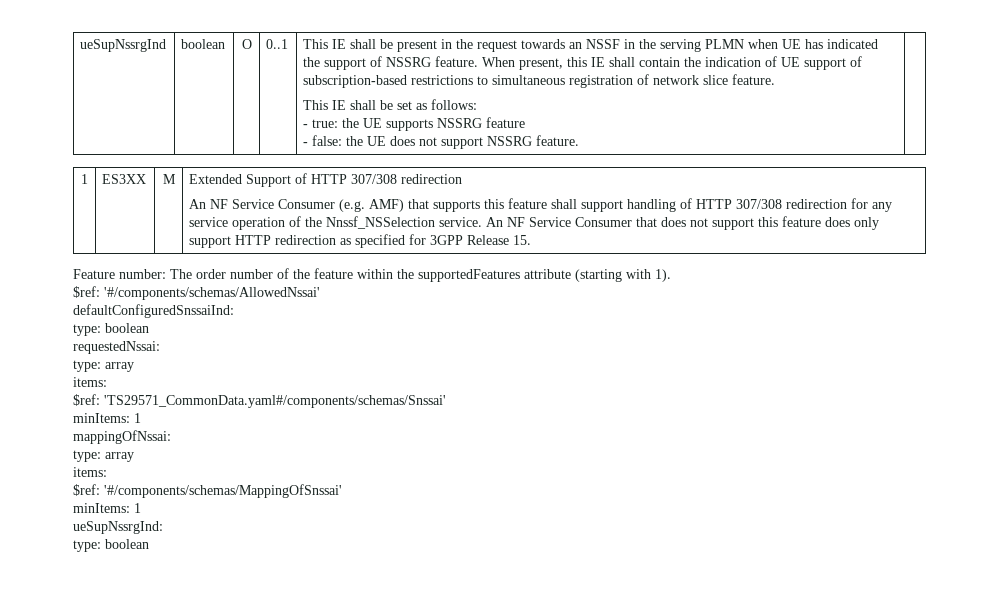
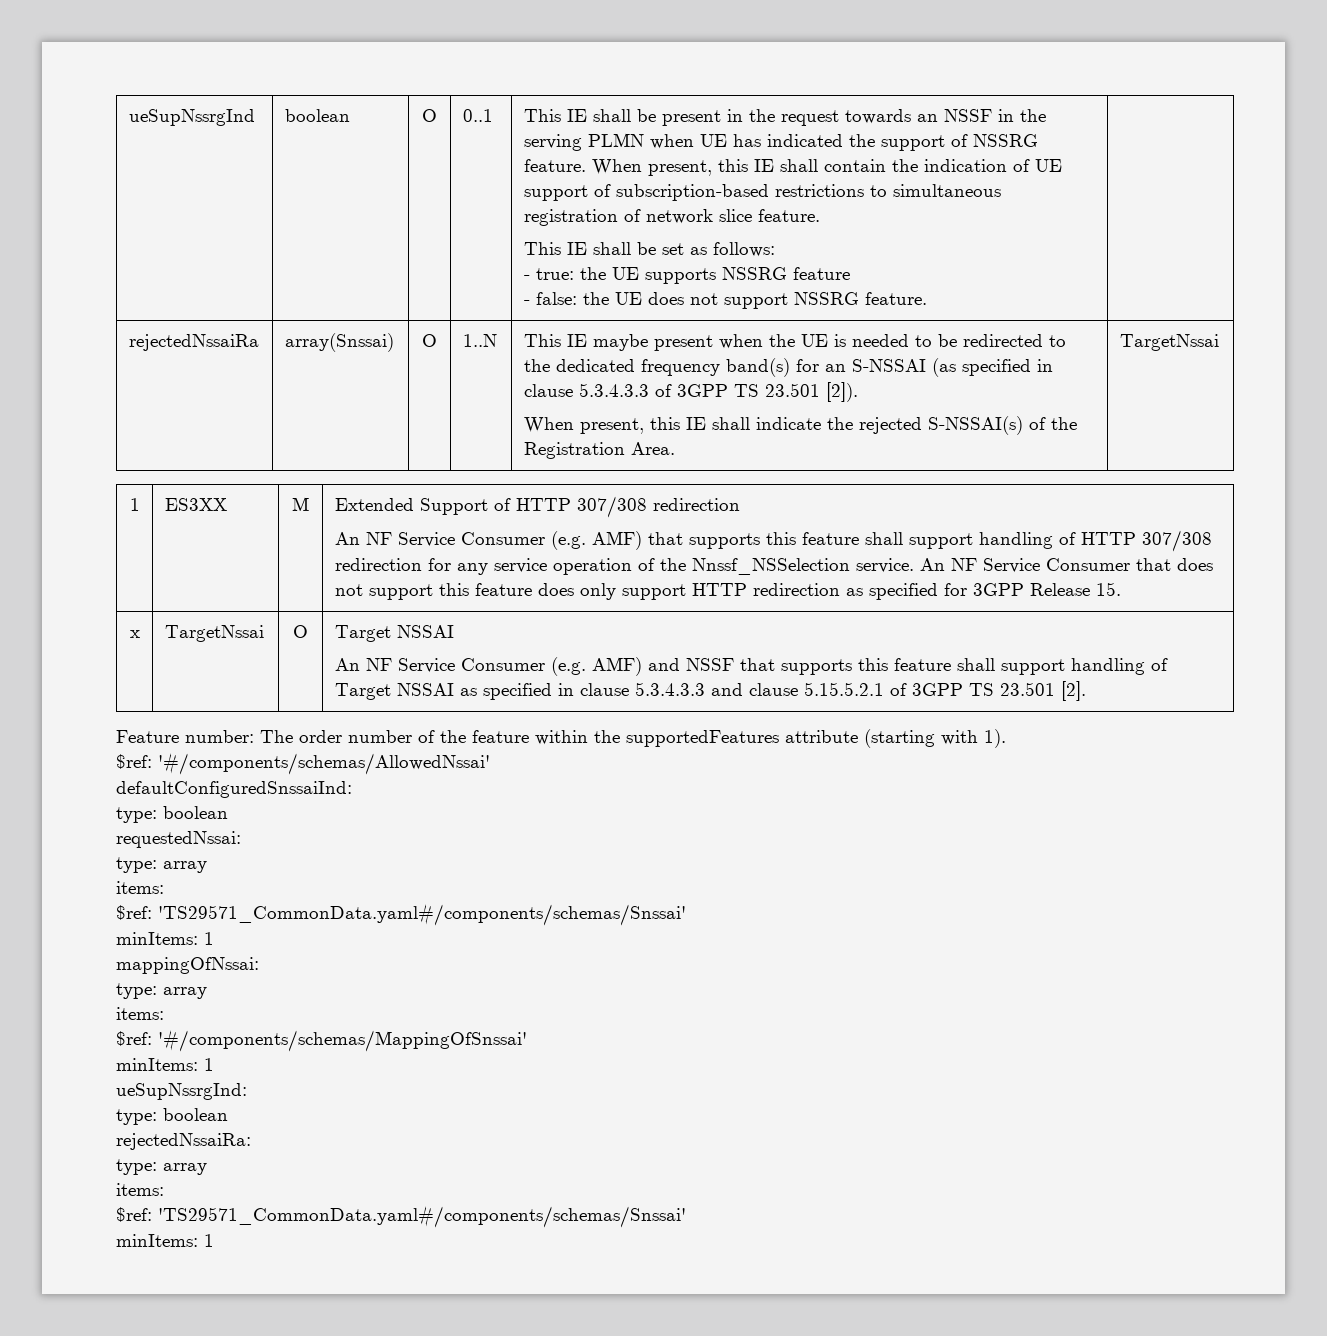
(580, 140) none -> [128,334,259,351] [284,333,394,352] [422,334,437,347] [462,334,497,347] [523,334,1066,351] [523,358,1053,377] [523,382,858,402] [523,416,1077,435] [523,442,675,459] [1119,334,1219,351] // rejectedNssaiRa | array(Snssai) | O | 1..N | This IE maybe present when the UE is needed to be redirected to the dedicated frequency band(s) for an S-NSSAI (as specified in clause 5.3.4.3.3 of 3GPP TS 23.501 [2]). // When present, this IE shall indicate the rejected S-NSSAI(s) of the Registration Area. | TargetNssai
(532, 240) none -> [129,630,140,638] [164,625,264,642] [293,625,308,638] [334,625,454,642] [334,657,1168,676] [334,681,1086,701] // x | TargetNssai | O | Target NSSAI // An NF Service Consumer (e.g. AMF) and NSSF that supports this feature shall support handling of Target NSSAI as specified in clause 5.3.4.3.3 and clause 5.15.5.2.1 of 3GPP TS 23.501 [2].
(149, 544) none -> [116,1133,251,1150] [116,1159,207,1175] [116,1183,164,1196] [116,1206,686,1228] [116,1234,214,1247] // rejectedNssaiRa: // type: array // items: // $ref: 'TS29571_CommonData.yaml#/components/schemas/Snssai' // minItems: 1

